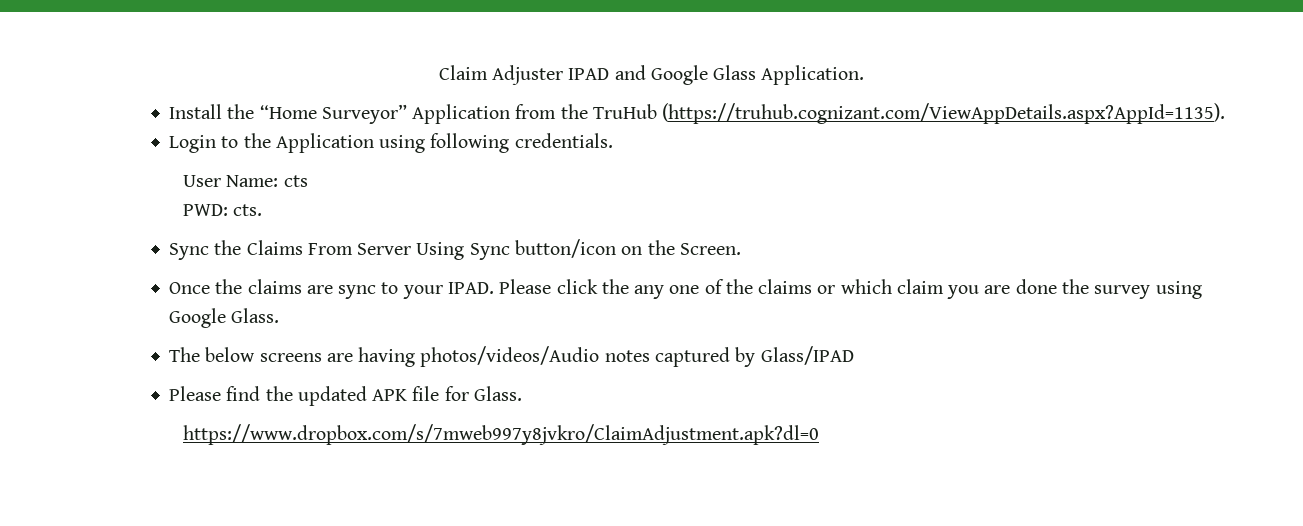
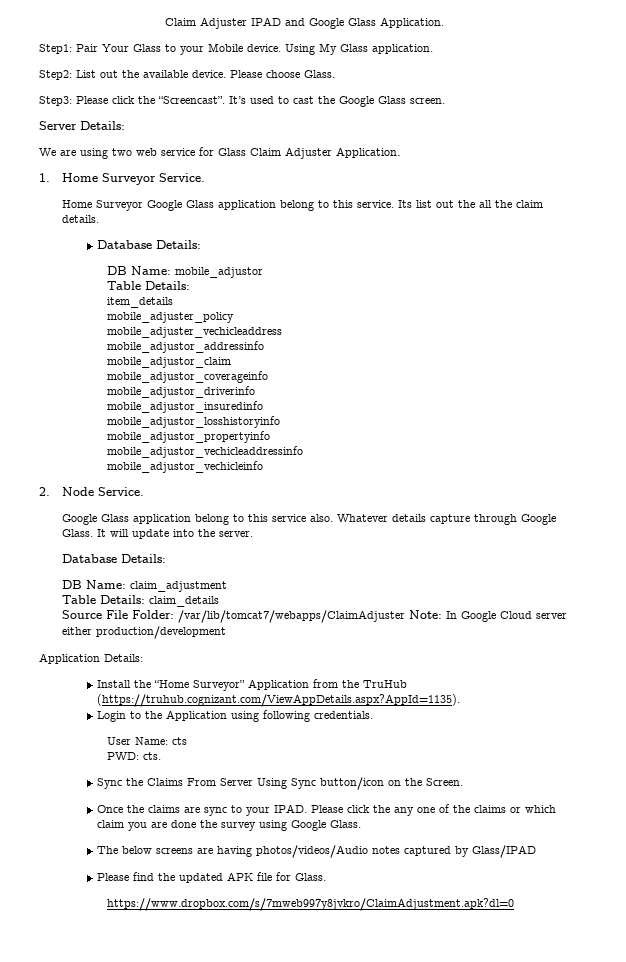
(865, 75) none -> [39,43,433,55] [39,70,335,80] [39,96,445,107] [39,121,125,130] [39,147,401,159] [39,173,205,185] [61,200,543,211] [61,215,99,223] [97,240,202,249] [107,266,264,278] [107,281,191,290] [107,297,174,308] [107,312,235,323] [107,327,283,338] [107,341,265,353] [107,357,232,368] [107,371,269,383] [107,386,256,398] [107,401,264,413] [107,416,281,428] [107,431,271,443] [107,446,304,458] [107,461,264,473] [39,487,144,496] [61,514,556,525] [61,529,253,539] [61,554,166,563] [61,580,227,592] [61,595,219,607] [61,610,567,623] [61,626,226,639] [39,653,143,664] // Step1: Pair Your Glass to your Mobile device. Using My Glass application. // Step2: List out the available device. Please choose Glass. // Step3: Please click the “Screencast”. It’s used to cast the Google Glass screen. // Server Details: // We are using two web service for Glass Claim Adjuster Application. // 1. Home Surveyor Service. // Home Surveyor Google Glass application belong to this service. Its list out the all the claim details. // Database Details: // DB Name: mobile_adjustor // Table Details: // item_details // mobile_adjuster_policy // mobile_adjuster_vechicleaddress // mobile_adjustor_addressinfo // mobile_adjustor_claim // mobile_adjustor_coverageinfo // mobile_adjustor_driverinfo // mobile_adjustor_insuredinfo // mobile_adjustor_losshistoryinfo // mobile_adjustor_propertyinfo // mobile_adjustor_vechicleaddressinfo // mobile_adjustor_vechicleinfo // 2. Node Service. // Google Glass application belong to this service also. Whatever details capture through Google Glass. It will update into the server. // Database Details: // DB Name: claim_adjustment // Table Details: claim_details // Source File Folder: /var/lib/tomcat7/webapps/ClaimAdjuster Note: In Google Cloud server either production/development // Application Details:

